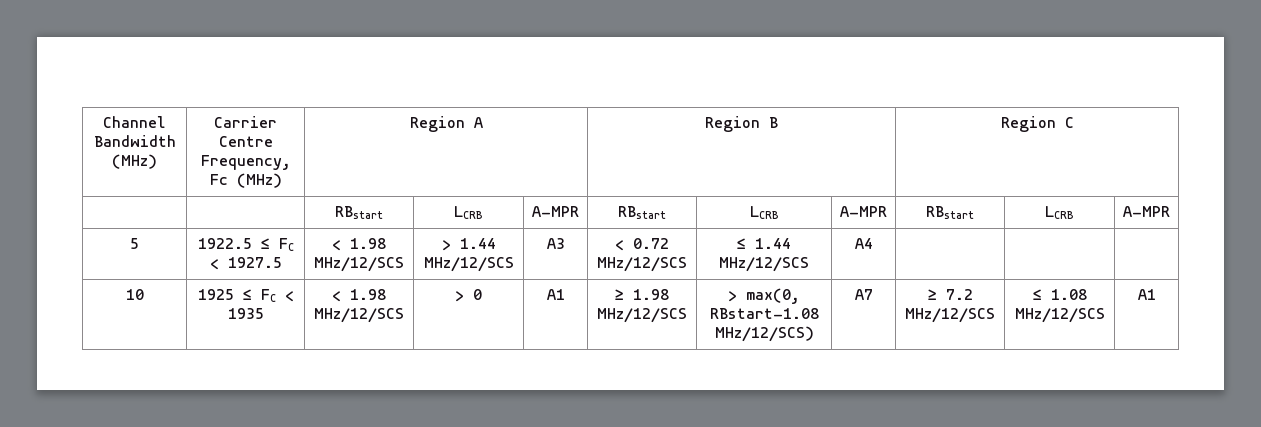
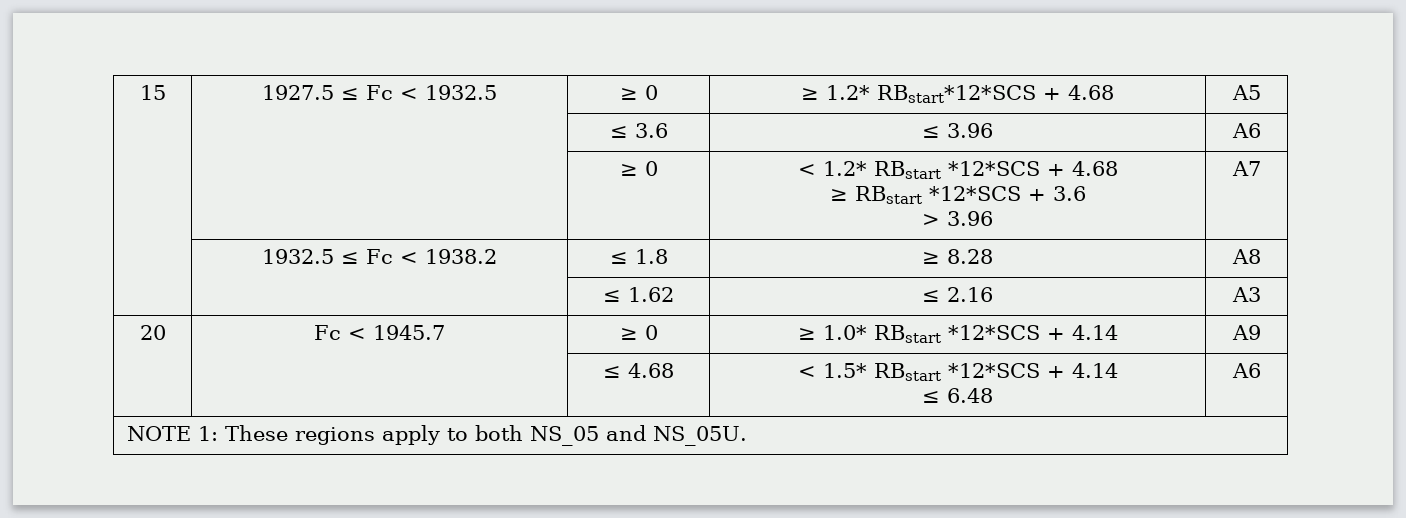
[103,116,166,128] [93,135,176,147] [112,154,157,169] [214,116,277,128] [218,136,273,147] [200,155,291,170] [209,173,282,188] [409,116,483,132] [705,116,778,132] [1000,116,1074,132] [335,206,383,219] [454,206,483,219] [532,206,579,217] [618,206,666,219] [749,206,779,219] [840,206,887,217] [926,206,974,219] [1045,206,1074,219] [1123,206,1170,217] [130,238,139,249] [197,238,294,251] [209,257,282,270] [332,238,386,251] [314,257,404,272] [441,238,496,251] [423,257,514,272] [546,238,565,249] [615,238,669,251] [597,257,687,272] [737,238,791,249] [719,257,809,272] [854,238,873,249] [125,289,144,300] [197,289,294,302] [227,308,264,319] [332,289,386,302] [314,308,404,323] [455,289,482,302] [546,289,565,300] [615,289,669,300] [597,308,687,323] [728,288,800,304] [709,308,819,319] [714,326,814,342] [854,289,873,300] [927,289,973,300] [905,308,995,323] [1032,289,1087,300] [1014,308,1105,323] [1137,289,1156,300] Channel Bandwidth (MHz) | Carrier Centre Frequency, Fc (MHz) | Region A | Region B | Region C // | | RBstart | LCRB | A-MPR | RBstart | LCRB | A-MPR | RBstart | LCRB | A-MPR // 5 | 1922.5 ≤ FC < 1927.5 | < 1.98 MHz/12/SCS | > 1.44 MHz/12/SCS | A3 | < 0.72 MHz/12/SCS | ≤ 1.44 MHz/12/SCS | A4 | | | // 10 | 1925 ≤ FC < 1935 | < 1.98 MHz/12/SCS | > 0 | A1 | ≥ 1.98 MHz/12/SCS | > max(0, RBstart-1.08 MHz/12/SCS) | A7 | ≥ 7.2 MHz/12/SCS | ≤ 1.08 MHz/12/SCS | A1 -> [139,85,166,100] [262,85,497,100] [619,85,658,100] [801,85,1114,103] [1231,85,1261,100] [609,123,668,138] [922,123,993,138] [1231,123,1261,138] [619,161,658,176] [797,161,1118,179] [829,186,1086,204] [922,211,993,226] [1231,161,1261,176] [262,249,497,264] [609,249,668,264] [922,249,993,264] [1231,249,1261,264] [603,287,674,302] [922,287,993,302] [1231,287,1261,302] [139,325,166,340] [314,325,445,340] [619,325,658,340] [797,325,1118,343] [1231,325,1261,340] [603,363,674,378] [797,363,1118,381] [922,388,993,403] [1231,363,1261,378] [127,425,748,446] 15 | 1927.5 ≤ Fc < 1932.5 | ≥ 0 | ≥ 1.2* RBstart*12*SCS + 4.68 | A5 // | | ≤ 3.6 | ≤ 3.96 | A6 // | | ≥ 0 | < 1.2* RBstart *12*SCS + 4.68 // ≥ RBstart *12*SCS + 3.6 // > 3.96 | A7 // | 1932.5 ≤ Fc < 1938.2 | ≤ 1.8 | ≥ 8.28 | A8 // | | ≤ 1.62 | ≤ 2.16 | A3 // 20 | Fc < 1945.7 | ≥ 0 | ≥ 1.0* RBstart *12*SCS + 4.14 | A9 // | | ≤ 4.68 | < 1.5* RBstart *12*SCS + 4.14 // ≤ 6.48 | A6 // NOTE 1: These regions apply to both NS_05 and NS_05U.

